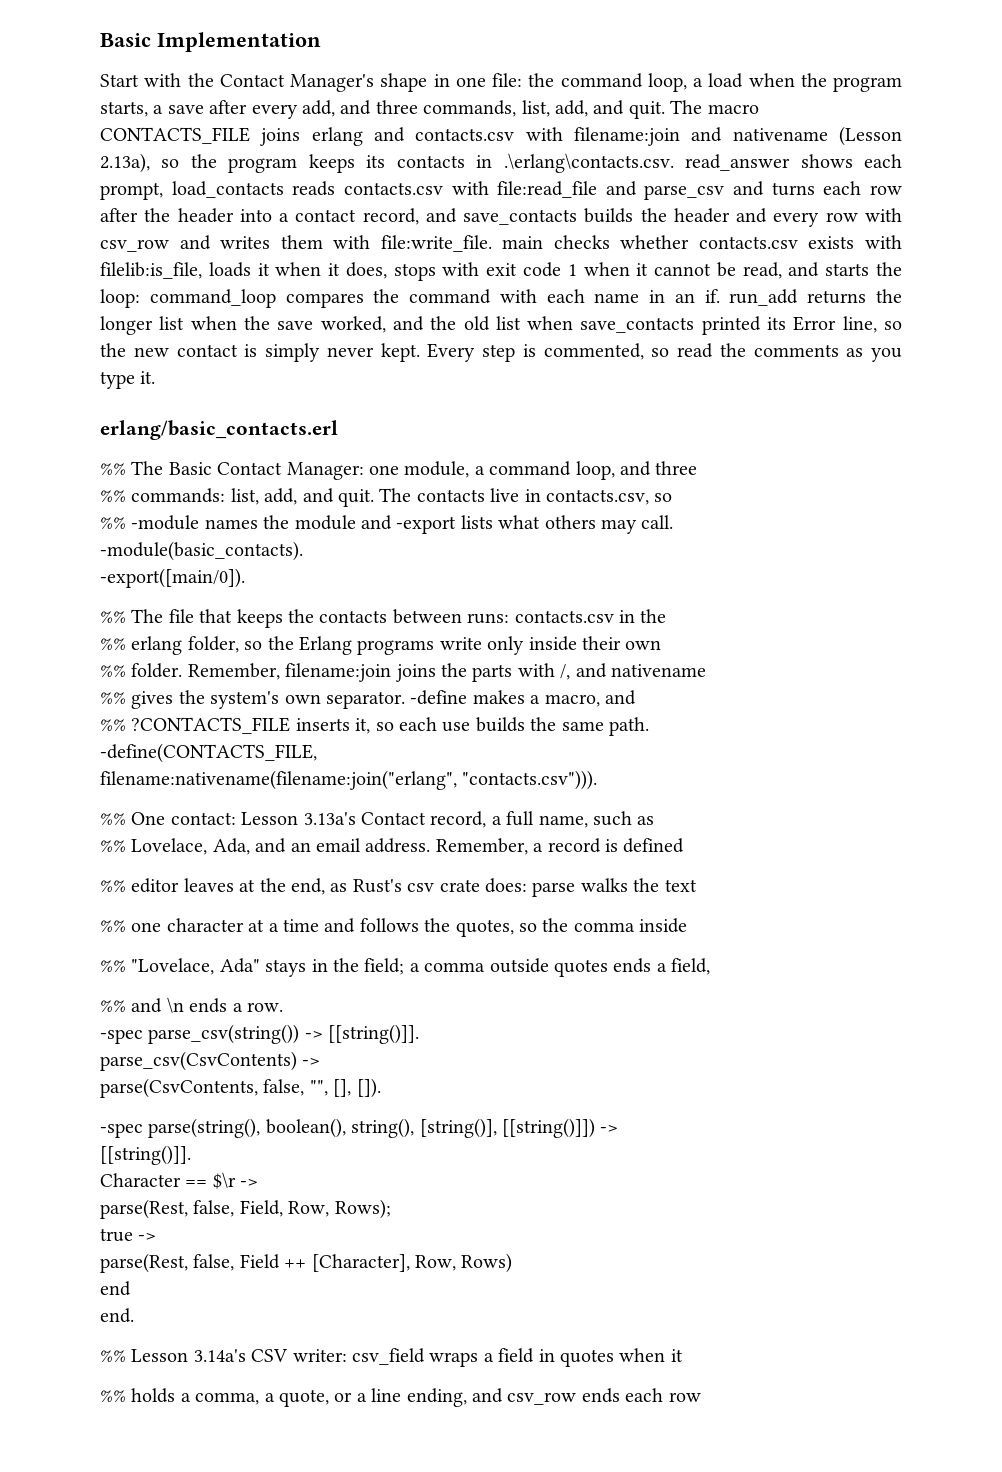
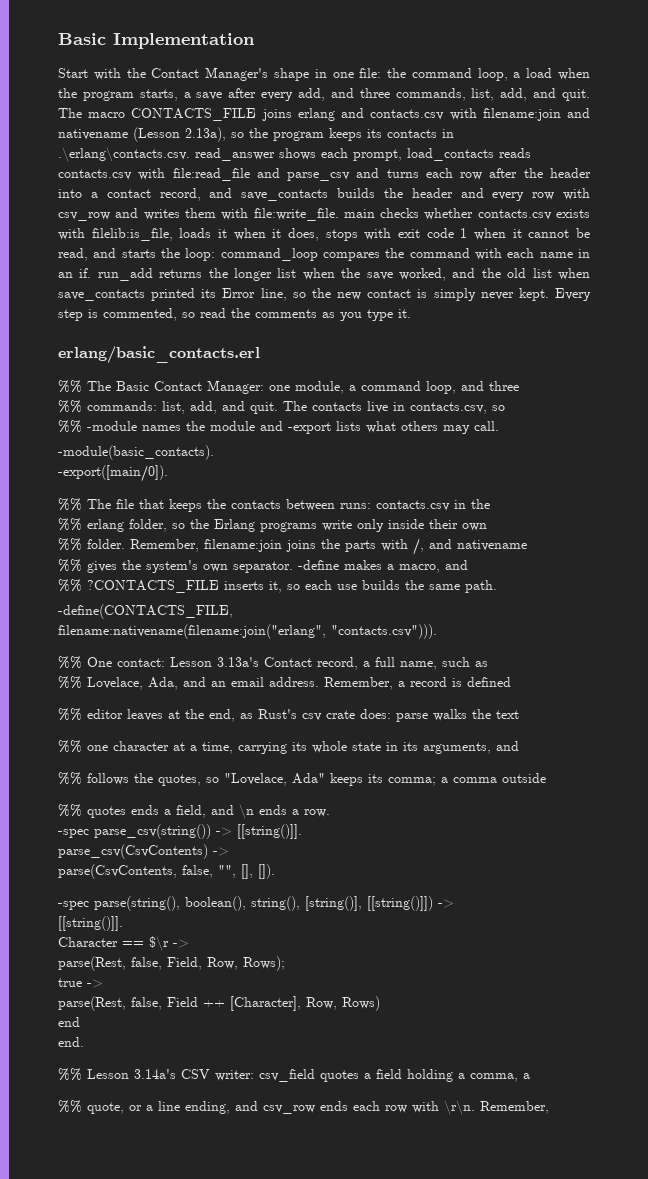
[283,918,356,933] time and -> [202,741,519,754] [58,772,82,785] time, carrying its whole state in its arguments, and // %%
[542,918,688,933] [100,958,405,977] the comma inside // %% "Lovelace, Ada" stays in the field; -> [224,773,436,786] "Lovelace, Ada" keeps its comma;
(549, 965) none -> [58,804,82,817] // %%
[100,1000,126,1012] // %% -> (206, 811) none
[429,1352,479,1367] wraps -> [320,1070,359,1082] quotes
[538,1348,683,1367] [100,1388,176,1403] in quotes when it // %% holds -> [407,1069,453,1082] holding
(275, 1397) none -> [58,1100,82,1113] // %%
(701, 1397) none -> [412,1100,549,1115] with \r\n. Remember,

